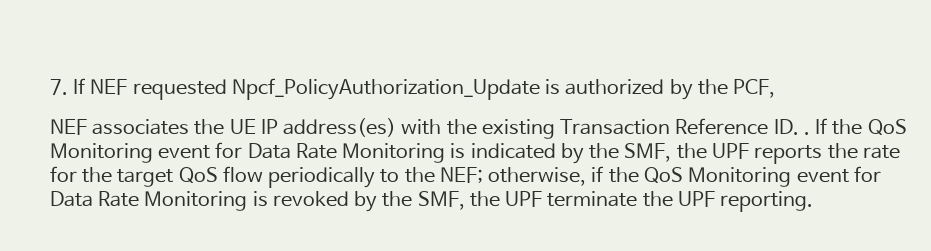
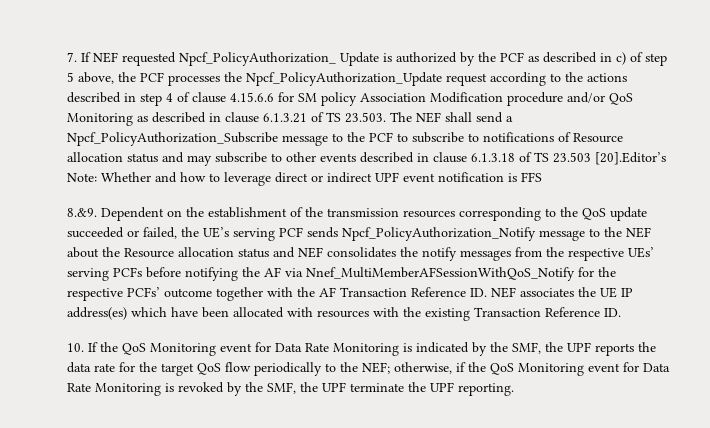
[231,78,540,100] Npcf_PolicyAuthorization_Update -> [179,52,380,66] Npcf_PolicyAuthorization_ Update
[733,79,776,98] PCF, // -> [500,52,668,66] [67,72,628,86] [67,92,634,106] [67,112,514,126] [67,132,624,146] [67,152,667,166] [67,172,543,186] [67,207,648,221] [67,227,652,241] [67,247,655,261] [67,267,617,281] [67,287,488,301] PCF as described in c) of step 5 above, the PCF processes the Npcf_PolicyAuthorization_Update request according to the actions described in step 4 of clause 4.15.6.6 for SM policy Association Modification procedure and/or QoS Monitoring as described in clause 6.1.3.21 of TS 23.503. The NEF shall send a Npcf_PolicyAuthorization_Subscribe message to the PCF to subscribe to notifications of Resource allocation status and may subscribe to other events described in clause 6.1.3.18 of TS 23.503 [20].Editor’s Note: Whether and how to leverage direct or indirect UPF event notification is FFS // 8.&9. Dependent on the establishment of the transmission resources corresponding to the QoS update succeeded or failed, the UE’s serving PCF sends Npcf_PolicyAuthorization_Notify message to the NEF about the Resource allocation status and NEF consolidates the notify messages from the respective UEs’ serving PCFs before notifying the AF via Nnef_MultiMemberAFSessionWithQoS_Notify for the respective PCFs’ outcome together with the AF Transaction Reference ID.
(397, 127) none -> [131,307,370,318] which have been allocated with resources
[803,132,810,135] . -> [67,343,85,352] // 10.
(858, 151) none -> [67,362,92,373] data

